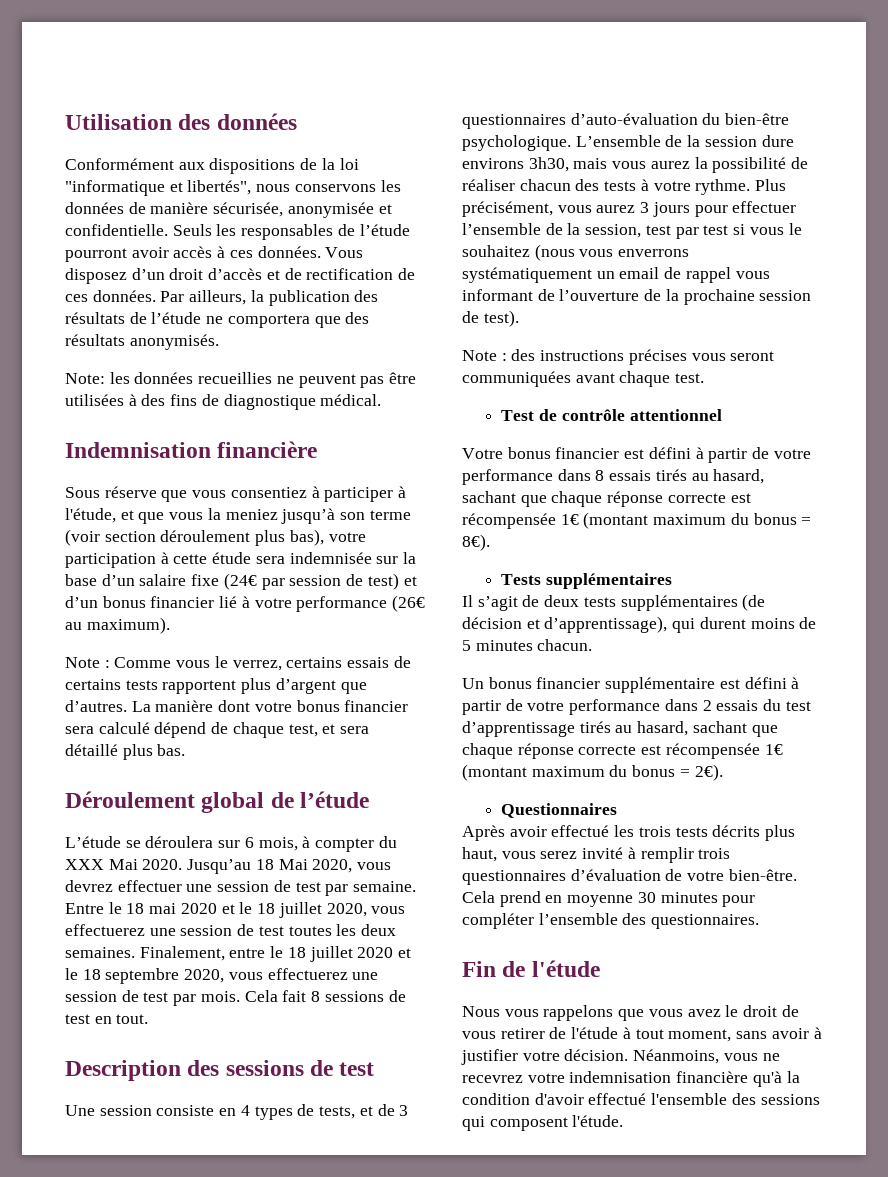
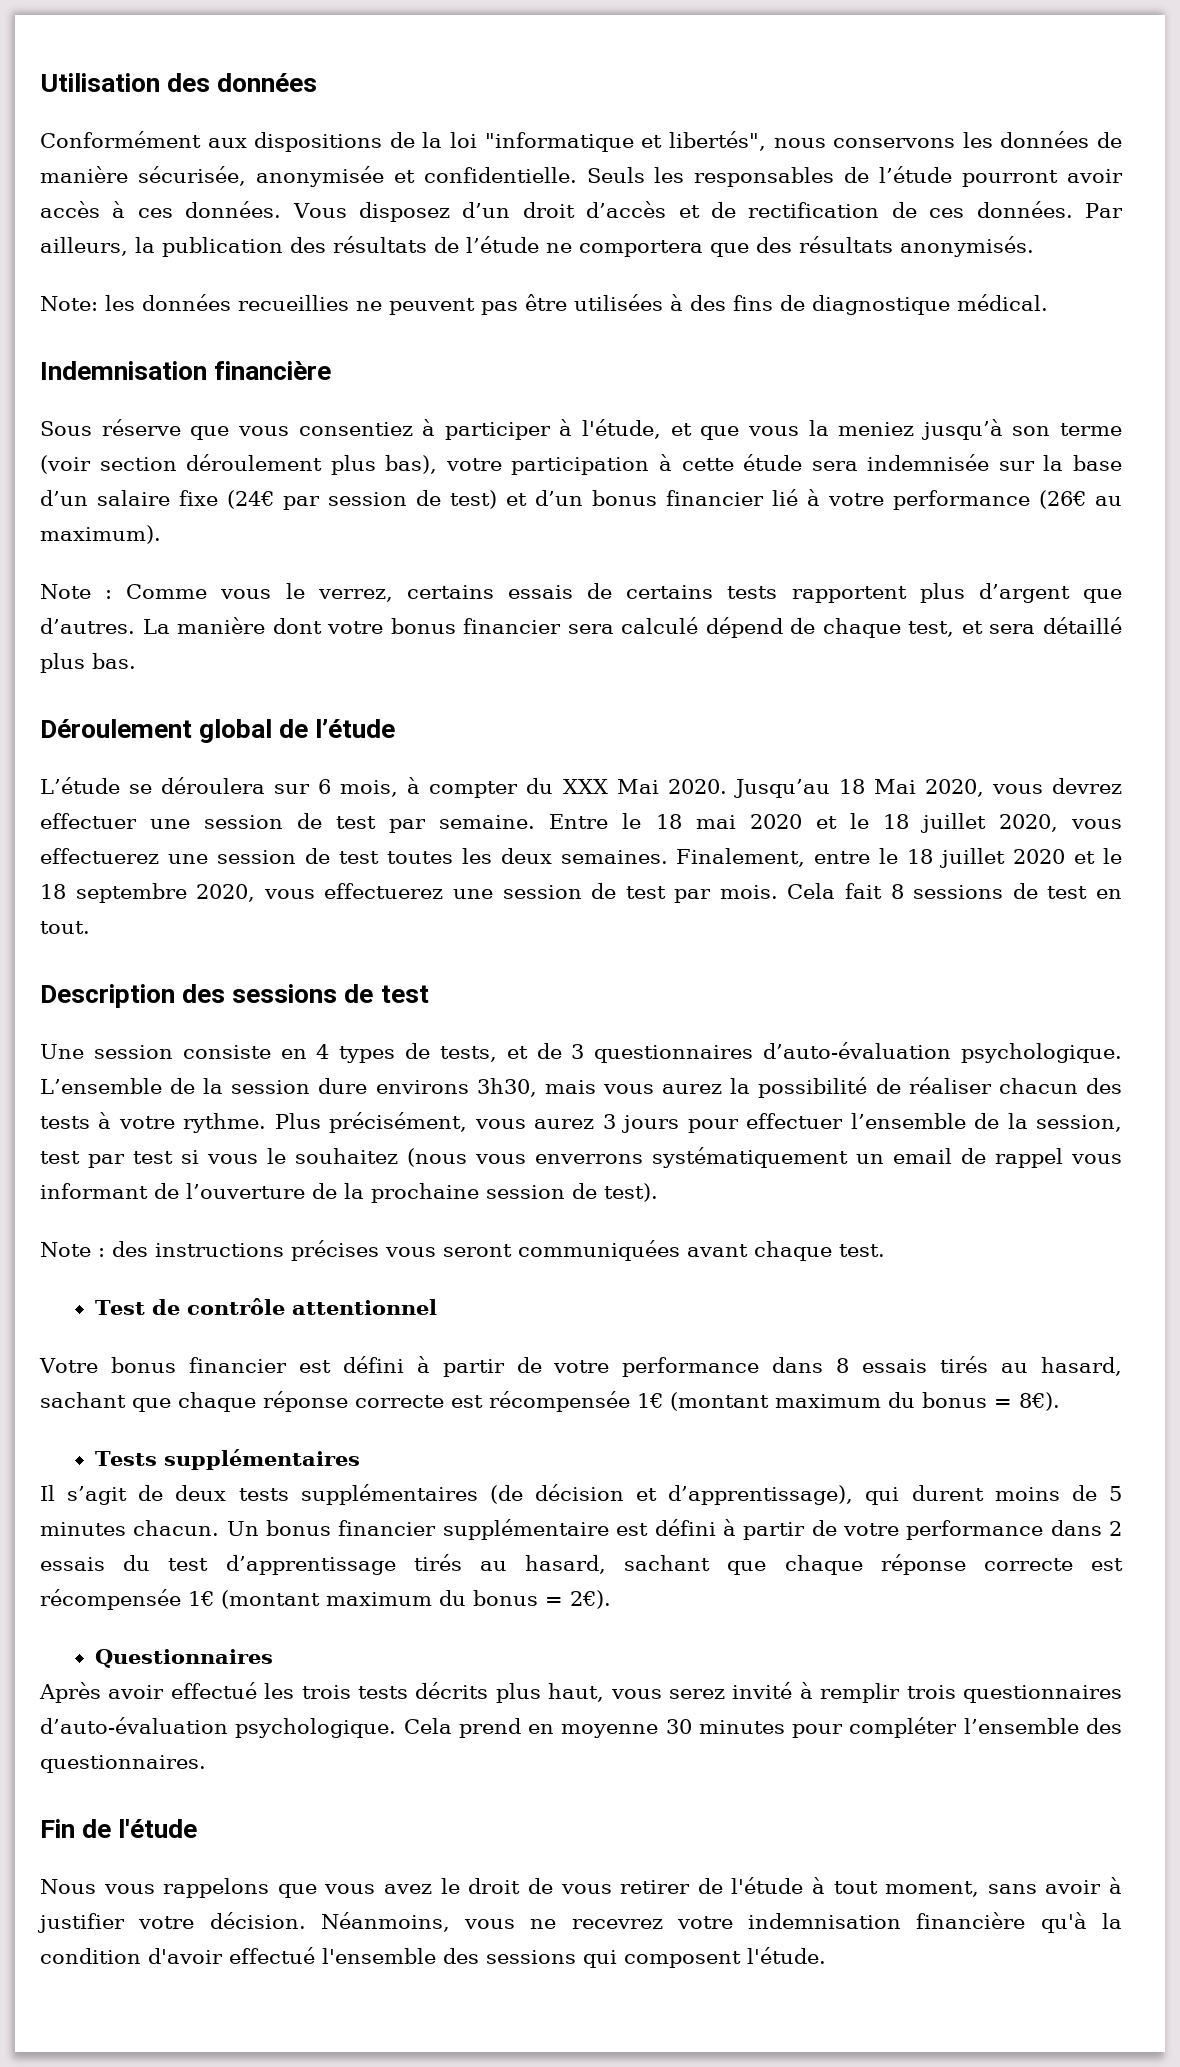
[702,113,790,125] du bien-être -> (952, 1050) none
(593, 645) // -> (220, 1528) none
[570,869,797,881] d’évaluation de votre bien-être. -> [40,1717,397,1738] d’auto-évaluation psychologique.

